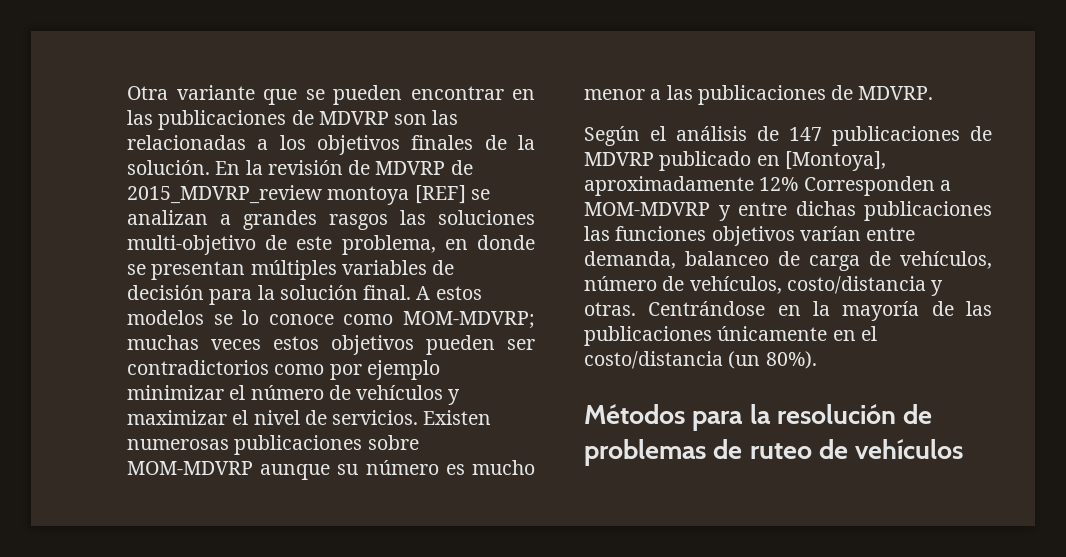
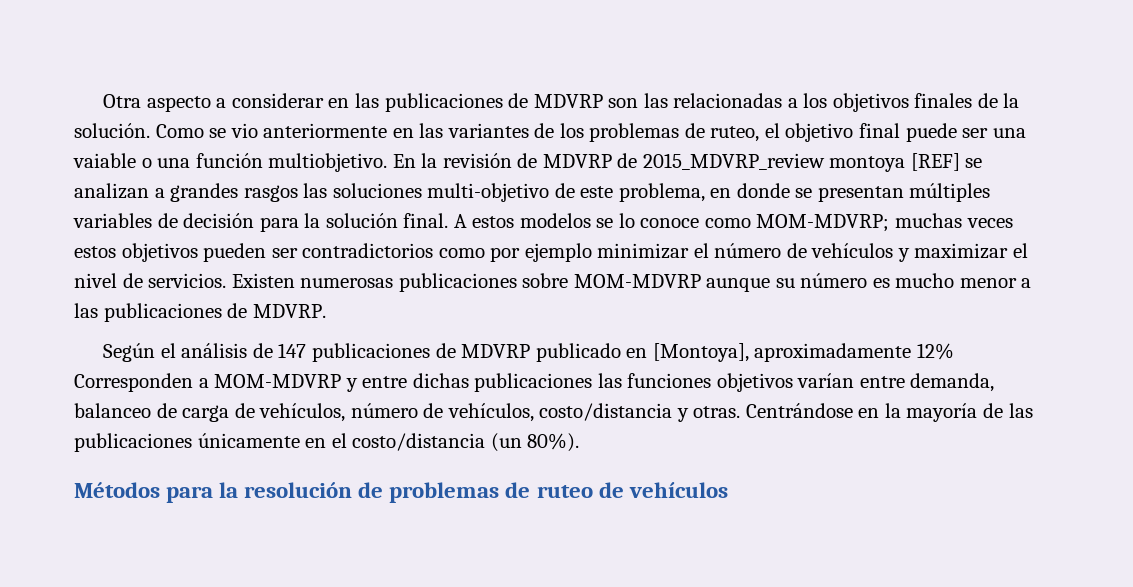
[176,85,504,105] variante que se pueden encontrar -> [146,93,324,112] aspecto a considerar
(210, 167) none -> [155,123,1026,142] [73,153,388,172] Como se vio anteriormente en las variantes de los problemas de ruteo, el objetivo final puede ser una vaiable o una función multiobjetivo.

